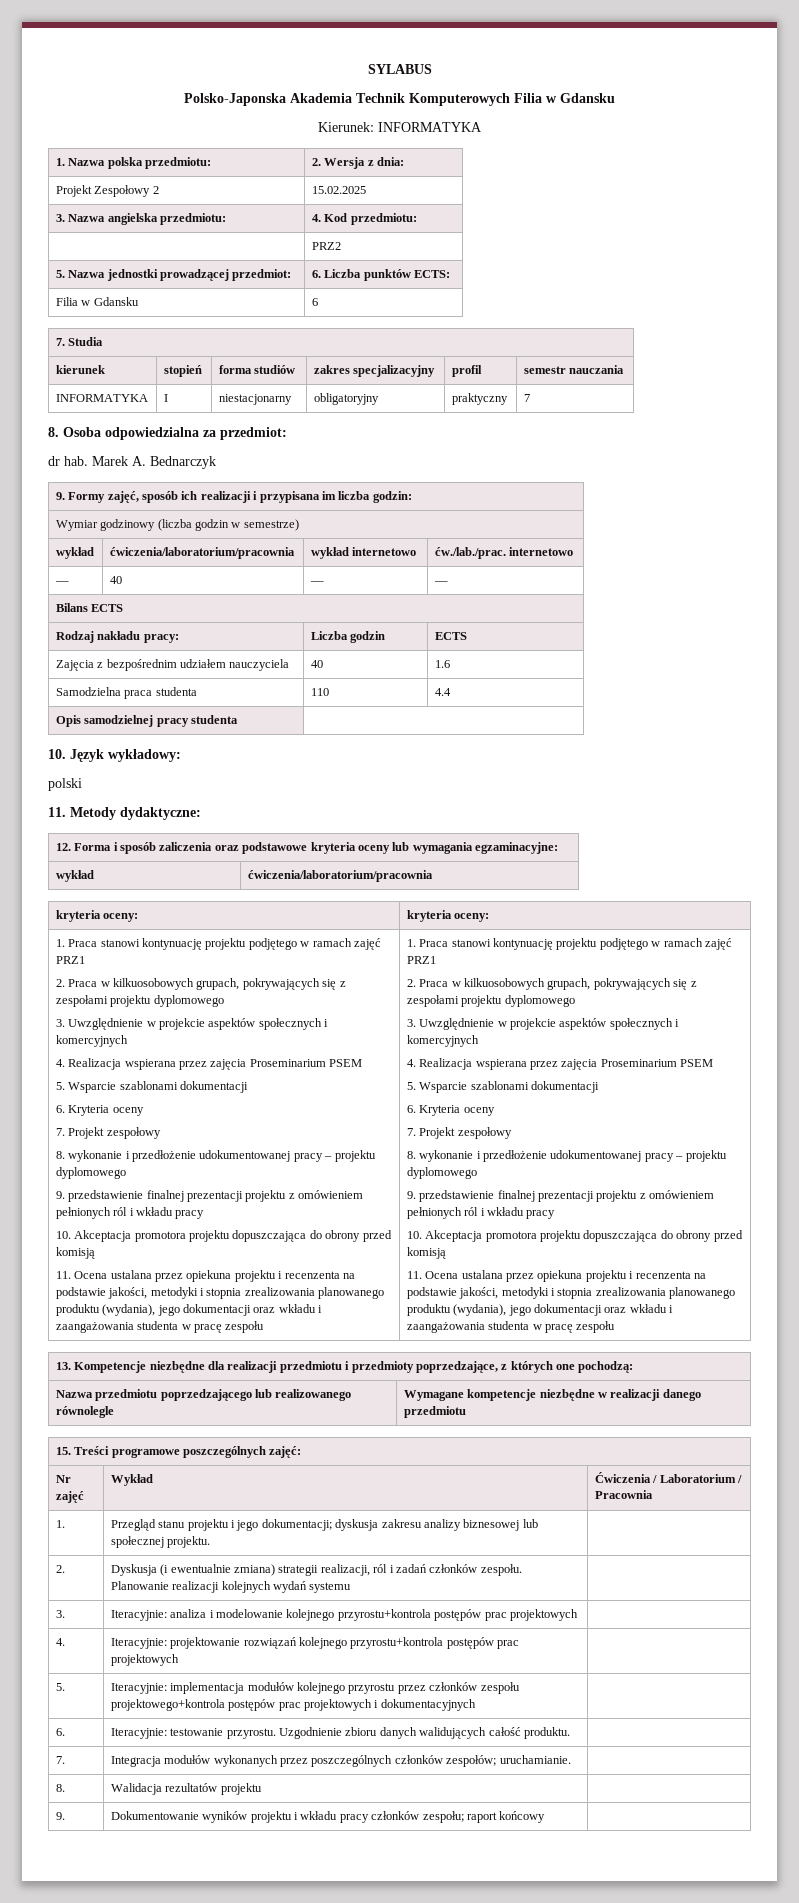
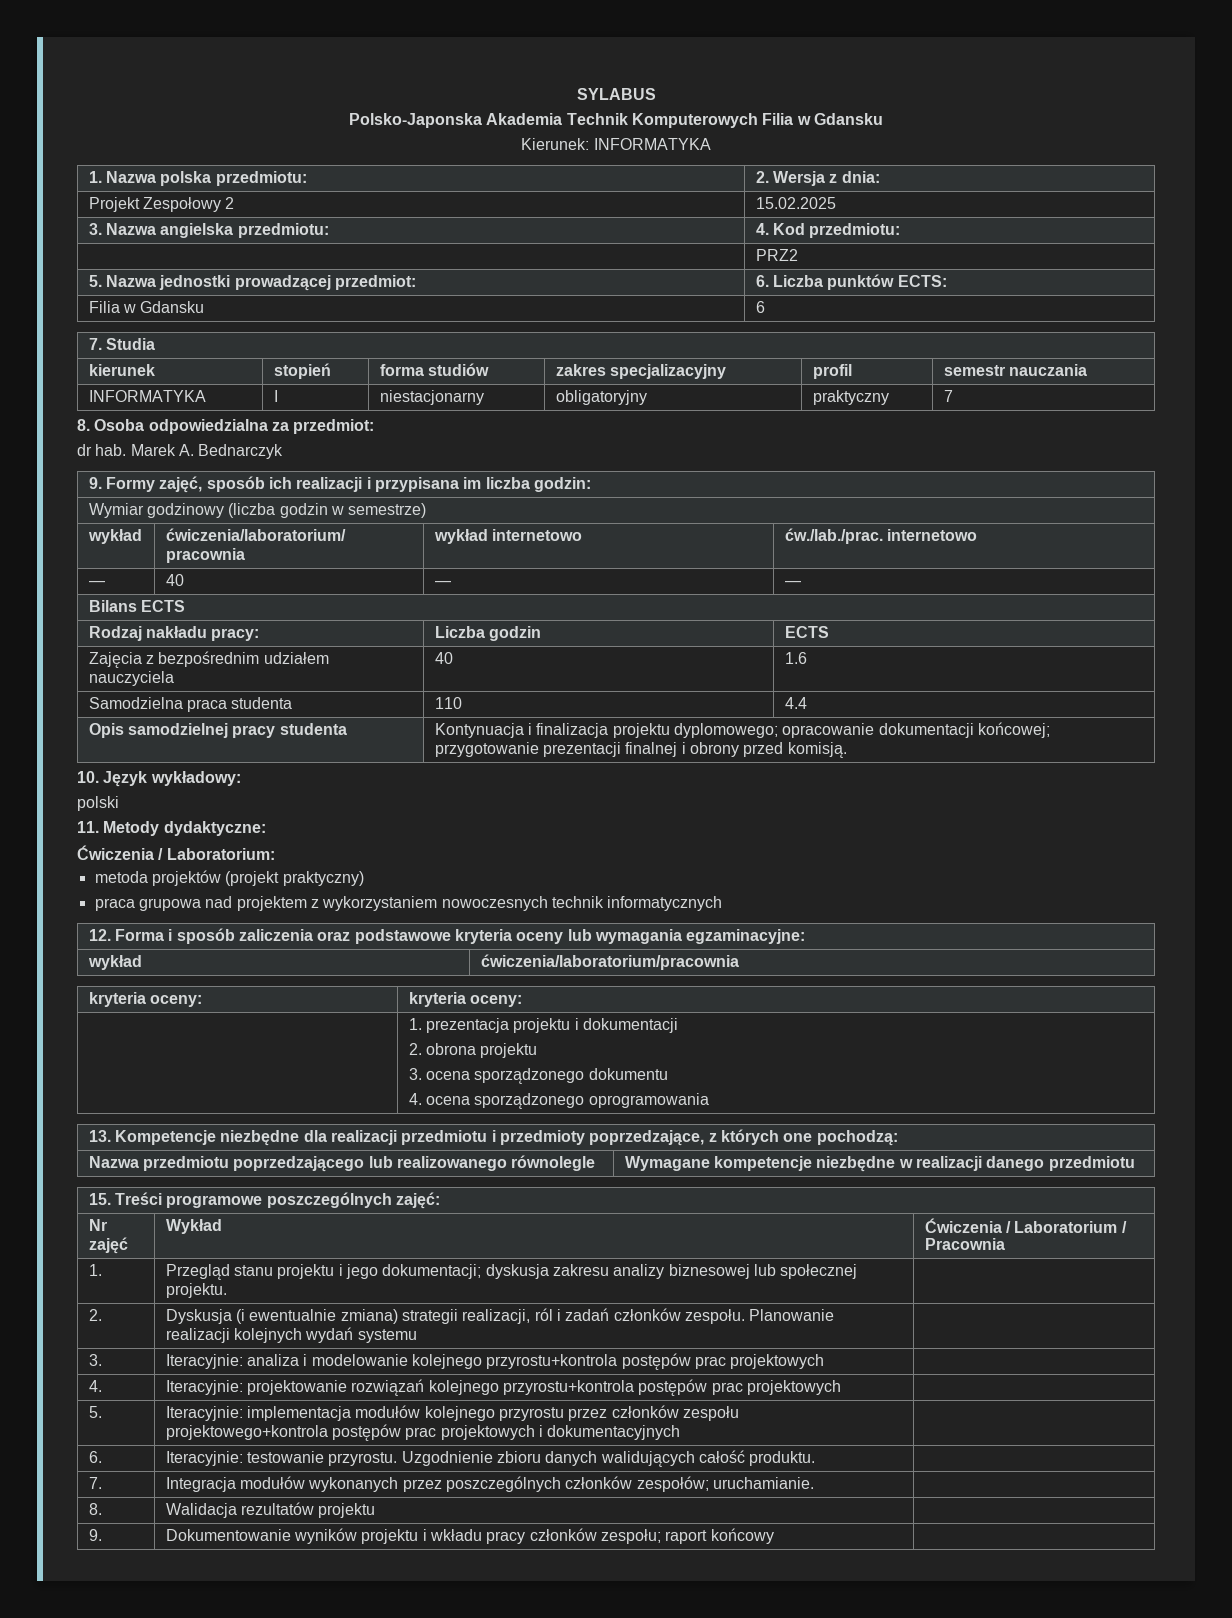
(239, 719) none -> [434,722,1051,738] [434,742,847,758] Kontynuacja i finalizacja projektu dyplomowego; opracowanie dokumentacji końcowej; przygotowanie prezentacji finalnej i obrony przed komisją.
(201, 813) none -> [77,845,275,860] [94,870,364,886] [94,896,723,911] // Ćwiczenia / Laboratorium: // metoda projektów (projekt praktyczny) // praca grupowa nad projektem z wykorzystaniem nowoczesnych technik informatycznych
[55,938,381,950] [55,956,85,964] [55,978,346,990] [55,995,224,1007] [55,1018,329,1030] [55,1035,128,1047] [55,1058,363,1070] [55,1081,249,1093] [55,1105,144,1116] [55,1127,161,1139] [55,1150,376,1162] [55,1167,126,1179] [55,1190,364,1202] [55,1207,205,1219] [55,1230,392,1242] [55,1247,95,1259] [55,1270,355,1282] [55,1287,385,1299] [55,1304,323,1316] [55,1321,265,1333] [406,938,732,950] [406,956,436,964] [406,978,697,990] [406,995,575,1007] [406,1018,680,1030] [406,1035,479,1047] [406,1058,714,1070] [406,1081,600,1093] [406,1105,495,1116] [406,1127,512,1139] [406,1150,727,1162] [406,1167,477,1179] [406,1190,715,1202] [406,1207,556,1219] [406,1230,743,1242] [406,1247,446,1259] [406,1270,706,1282] [406,1287,736,1299] [406,1304,674,1316] [406,1321,616,1333] 1. Praca stanowi kontynuację projektu podjętego w ramach zajęć PRZ1 // 2. Praca w kilkuosobowych grupach, pokrywających się z zespołami projektu dyplomowego // 3. Uwzględnienie w projekcie aspektów społecznych i komercyjnych // 4. Realizacja wspierana przez zajęcia Proseminarium PSEM // 5. Wsparcie szablonami dokumentacji // 6. Kryteria oceny // 7. Projekt zespołowy // 8. wykonanie i przedłożenie udokumentowanej pracy – projektu dyplomowego // 9. przedstawienie finalnej prezentacji projektu z omówieniem pełnionych ról i wkładu pracy // 10. Akceptacja promotora projektu dopuszczająca do obrony przed komisją // 11. Ocena ustalana przez opiekuna projektu i recenzenta na podstawie jakości, metodyki i stopnia zrealizowania planowanego produktu (wydania), jego dokumentacji oraz wkładu i zaangażowania studenta w pracę zespołu | 1. Praca stanowi kontynuację projektu podjętego w ramach zajęć PRZ1 // 2. Praca w kilkuosobowych grupach, pokrywających się z zespołami projektu dyplomowego // 3. Uwzględnienie w projekcie aspektów społecznych i komercyjnych // 4. Realizacja wspierana przez zajęcia Proseminarium PSEM // 5. Wsparcie szablonami dokumentacji // 6. Kryteria oceny // 7. Projekt zespołowy // 8. wykonanie i przedłożenie udokumentowanej pracy – projektu dyplomowego // 9. przedstawienie finalnej prezentacji projektu z omówieniem pełnionych ról i wkładu pracy // 10. Akceptacja promotora projektu dopuszczająca do obrony przed komisją // 11. Ocena ustalana przez opiekuna projektu i recenzenta na podstawie jakości, metodyki i stopnia zrealizowania planowanego produktu (wydania), jego dokumentacji oraz wkładu i zaangażowania studenta w pracę zespołu -> [408,1018,679,1033] [408,1043,538,1058] [408,1068,668,1084] [408,1093,709,1109] | 1. prezentacja projektu i dokumentacji // 2. obrona projektu // 3. ocena sporządzonego dokumentu // 4. ocena sporządzonego oprogramowania

